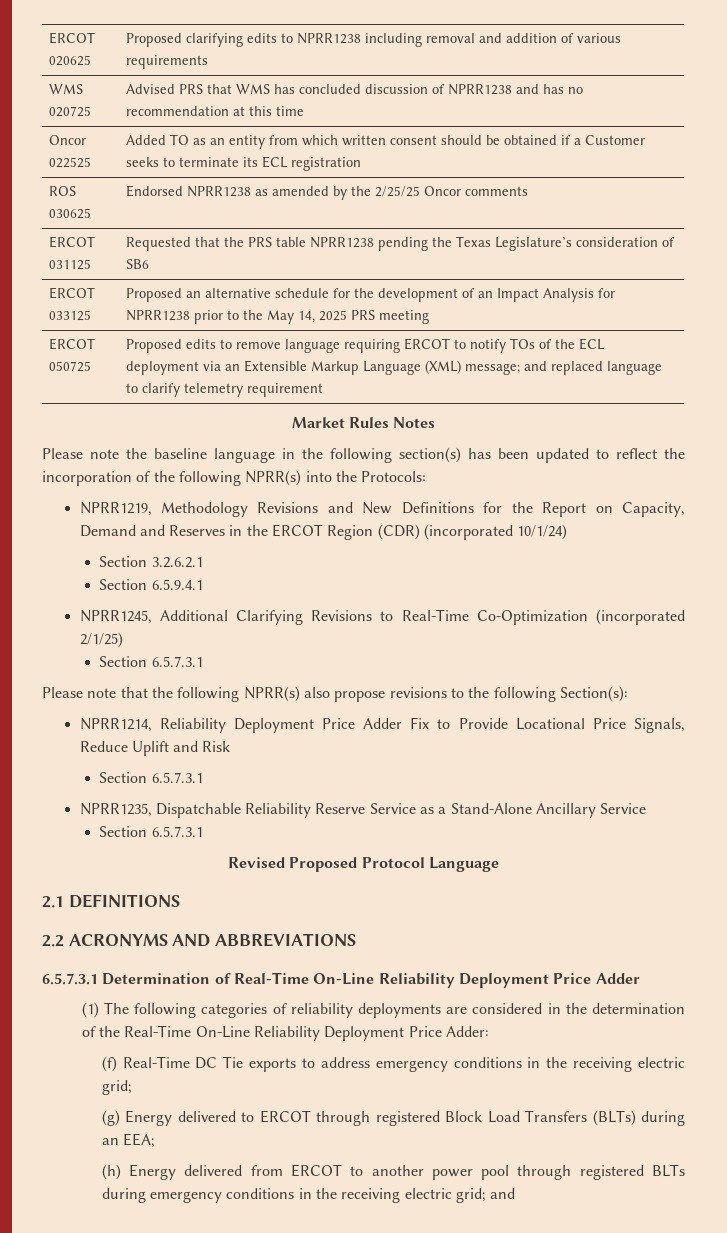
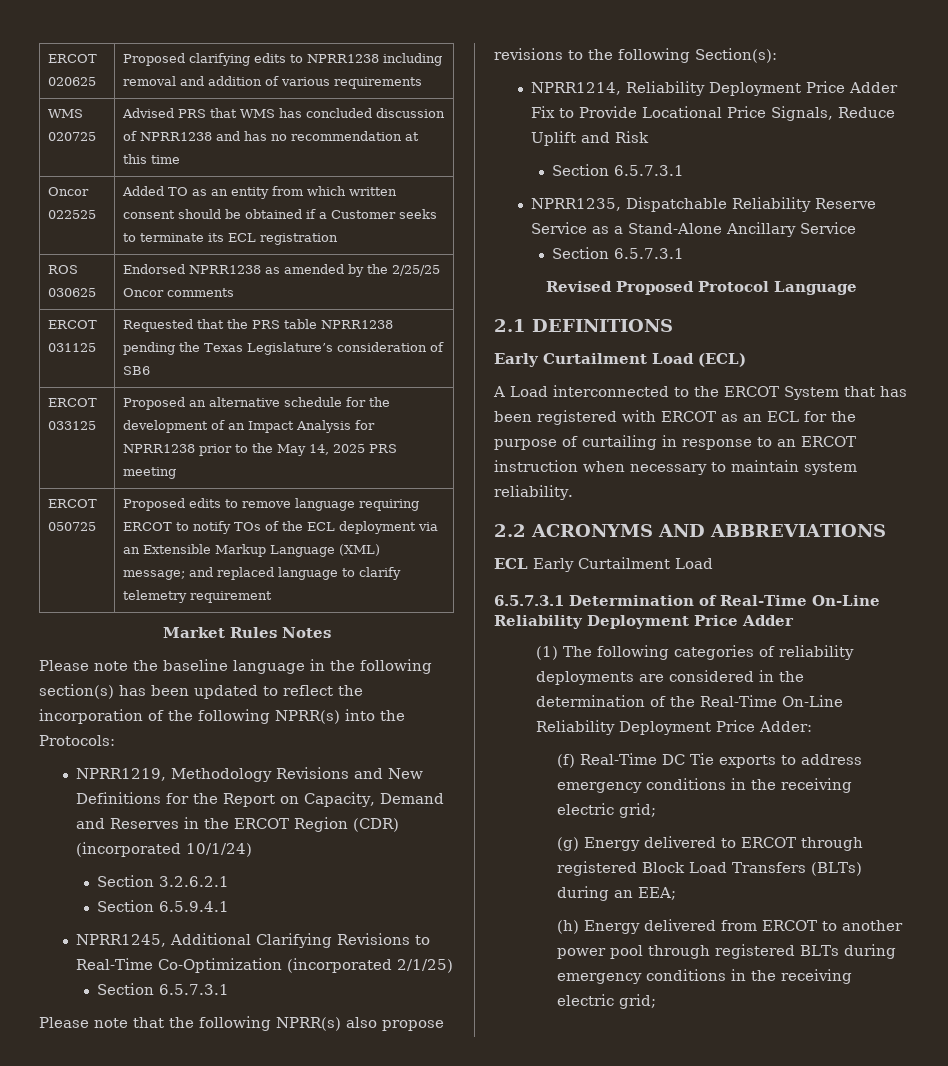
(180, 901) none -> [494,353,746,367] [493,385,907,400] [494,410,856,425] [494,435,856,450] [494,460,857,475] [494,485,573,500] // Early Curtailment Load (ECL) // A Load interconnected to the ERCOT System that has been registered with ERCOT as an ECL for the purpose of curtailing in response to an ERCOT instruction when necessary to maintain system reliability.
(357, 940) none -> [494,557,713,572] // ECL Early Curtailment Load
[490,1188,516,1199] and -> (657, 1001) none

